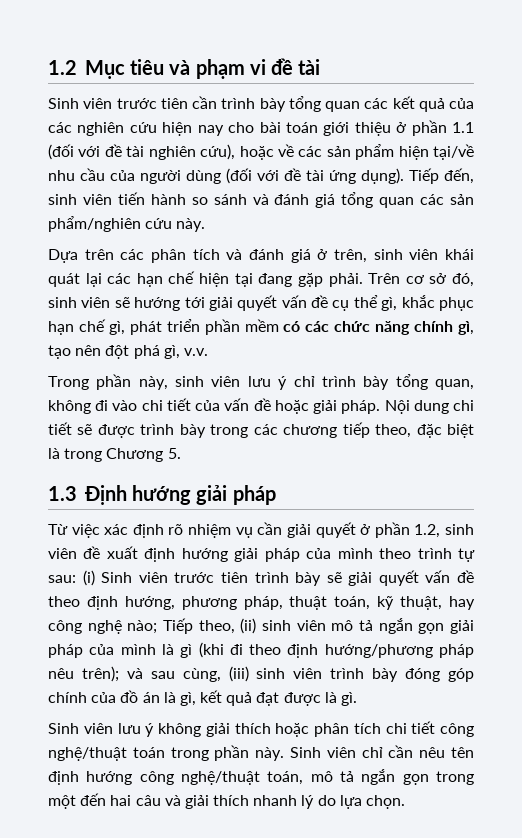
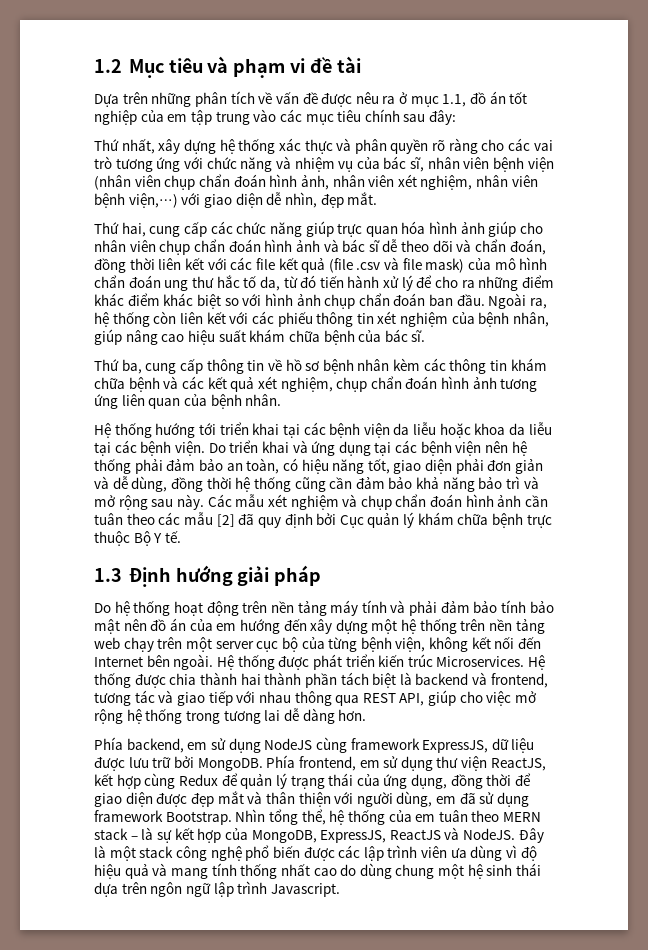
[48,96,474,112] [48,120,475,136] [48,144,475,160] [48,168,474,184] [48,192,475,208] [48,216,206,232] [48,249,475,263] [48,271,475,287] [48,295,474,311] [48,319,475,335] [48,345,208,359] [48,374,475,390] [48,398,474,414] [48,422,474,438] [48,448,181,462] Sinh viên trước tiên cần trình bày tổng quan các kết quả của các nghiên cứu hiện nay cho bài toán giới thiệu ở phần 1.1 (đối với đề tài nghiên cứu), hoặc về các sản phẩm hiện tại/về nhu cầu của người dùng (đối với đề tài ứng dụng). Tiếp đến, sinh viên tiến hành so sánh và đánh giá tổng quan các sản phẩm/nghiên cứu này. // Dựa trên các phân tích và đánh giá ở trên, sinh viên khái quát lại các hạn chế hiện tại đang gặp phải. Trên cơ sở đó, sinh viên sẽ hướng tới giải quyết vấn đề cụ thể gì, khắc phục hạn chế gì, phát triển phần mềm có các chức năng chính gì, tạo nên đột phá gì, v.v. // Trong phần này, sinh viên lưu ý chỉ trình bày tổng quan, không đi vào chi tiết của vấn đề hoặc giải pháp. Nội dung chi tiết sẽ được trình bày trong các chương tiếp theo, đặc biệt là trong Chương 5. -> [94,91,528,107] [94,109,457,125] [94,138,553,154] [94,156,554,172] [94,174,538,190] [94,192,378,208] [94,221,544,237] [94,239,546,255] [94,257,548,273] [94,275,554,291] [94,293,548,309] [94,311,550,327] [94,329,426,345] [94,358,547,374] [94,376,538,392] [94,394,282,409] [94,422,552,438] [94,440,527,456] [94,458,544,474] [94,476,539,492] [94,494,549,510] [94,512,552,528] [94,530,181,546] Dựa trên những phân tích về vấn đề được nêu ra ở mục 1.1, đồ án tốt nghiệp của em tập trung vào các mục tiêu chính sau đây: // Thứ nhất, xây dựng hệ thống xác thực và phân quyền rõ ràng cho các vai trò tương ứng với chức năng và nhiệm vụ của bác sĩ, nhân viên bệnh viện (nhân viên chụp chẩn đoán hình ảnh, nhân viên xét nghiệm, nhân viên bệnh viện,…) với giao diện dễ nhìn, đẹp mắt. // Thứ hai, cung cấp các chức năng giúp trực quan hóa hình ảnh giúp cho nhân viên chụp chẩn đoán hình ảnh và bác sĩ dễ theo dõi và chẩn đoán, đồng thời liên kết với các file kết quả (file .csv và file mask) của mô hình chẩn đoán ung thư hắc tố da, từ đó tiến hành xử lý để cho ra những điểm khác điểm khác biệt so với hình ảnh chụp chẩn đoán ban đầu. Ngoài ra, hệ thống còn liên kết với các phiếu thông tin xét nghiệm của bệnh nhân, giúp nâng cao hiệu suất khám chữa bệnh của bác sĩ. // Thứ ba, cung cấp thông tin về hồ sơ bệnh nhân kèm các thông tin khám chữa bệnh và các kết quả xét nghiệm, chụp chẩn đoán hình ảnh tương ứng liên quan của bệnh nhân. // Hệ thống hướng tới triển khai tại các bệnh viện da liễu hoặc khoa da liễu tại các bệnh viện. Do triển khai và ứng dụng tại các bệnh viện nên hệ thống phải đảm bảo an toàn, có hiệu năng tốt, giao diện phải đơn giản và dễ dùng, đồng thời hệ thống cũng cần đảm bảo khả năng bảo trì và mở rộng sau này. Các mẫu xét nghiệm và chụp chẩn đoán hình ảnh cần tuân theo các mẫu [2] đã quy định bởi Cục quản lý khám chữa bệnh trực thuộc Bộ Y tế.
[48,522,475,538] [48,546,475,562] [48,570,474,586] [48,596,476,610] [48,618,475,634] [48,642,475,658] [48,666,475,682] [48,690,358,706] [48,721,474,737] [48,745,475,761] [48,769,474,785] [48,793,406,809] Từ việc xác định rõ nhiệm vụ cần giải quyết ở phần 1.2, sinh viên đề xuất định hướng giải pháp của mình theo trình tự sau: (i) Sinh viên trước tiên trình bày sẽ giải quyết vấn đề theo định hướng, phương pháp, thuật toán, kỹ thuật, hay công nghệ nào; Tiếp theo, (ii) sinh viên mô tả ngắn gọn giải pháp của mình là gì (khi đi theo định hướng/phương pháp nêu trên); và sau cùng, (iii) sinh viên trình bày đóng góp chính của đồ án là gì, kết quả đạt được là gì. // Sinh viên lưu ý không giải thích hoặc phân tích chi tiết công nghệ/thuật toán trong phần này. Sinh viên chỉ cần nêu tên định hướng công nghệ/thuật toán, mô tả ngắn gọn trong một đến hai câu và giải thích nhanh lý do lựa chọn. -> [94,600,554,616] [94,618,545,634] [94,636,542,652] [94,654,546,670] [94,672,548,688] [94,690,537,706] [94,708,367,724] [94,737,535,753] [94,755,546,771] [94,773,532,789] [94,791,530,807] [94,809,542,825] [94,827,544,843] [94,845,537,861] [94,863,542,879] [94,881,340,897] Do hệ thống hoạt động trên nền tảng máy tính và phải đảm bảo tính bảo mật nên đồ án của em hướng đến xây dựng một hệ thống trên nền tảng web chạy trên một server cục bộ của từng bệnh viện, không kết nối đến Internet bên ngoài. Hệ thống được phát triển kiến trúc Microservices. Hệ thống được chia thành hai thành phần tách biệt là backend và frontend, tương tác và giao tiếp với nhau thông qua REST API, giúp cho việc mở rộng hệ thống trong tương lai dễ dàng hơn. // Phía backend, em sử dụng NodeJS cùng framework ExpressJS, dữ liệu được lưu trữ bởi MongoDB. Phía frontend, em sử dụng thư viện ReactJS, kết hợp cùng Redux để quản lý trạng thái của ứng dụng, đồng thời để giao diện được đẹp mắt và thân thiện với người dùng, em đã sử dụng framework Bootstrap. Nhìn tổng thể, hệ thống của em tuân theo MERN stack – là sự kết hợp của MongoDB, ExpressJS, ReactJS và NodeJS. Đây là một stack công nghệ phổ biến được các lập trình viên ưa dùng vì độ hiệu quả và mang tính thống nhất cao do dùng chung một hệ sinh thái dựa trên ngôn ngữ lập trình Javascript.

